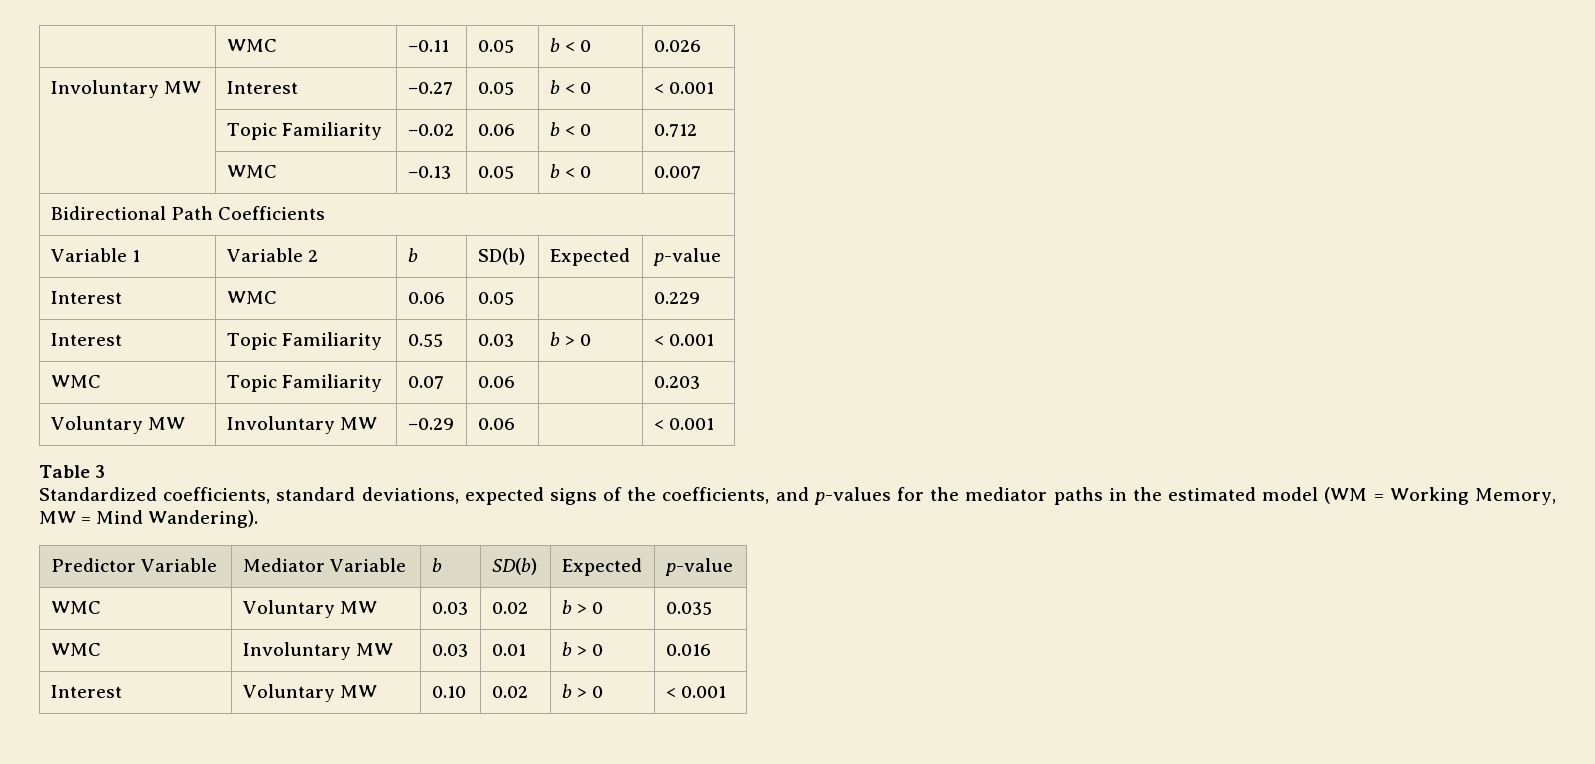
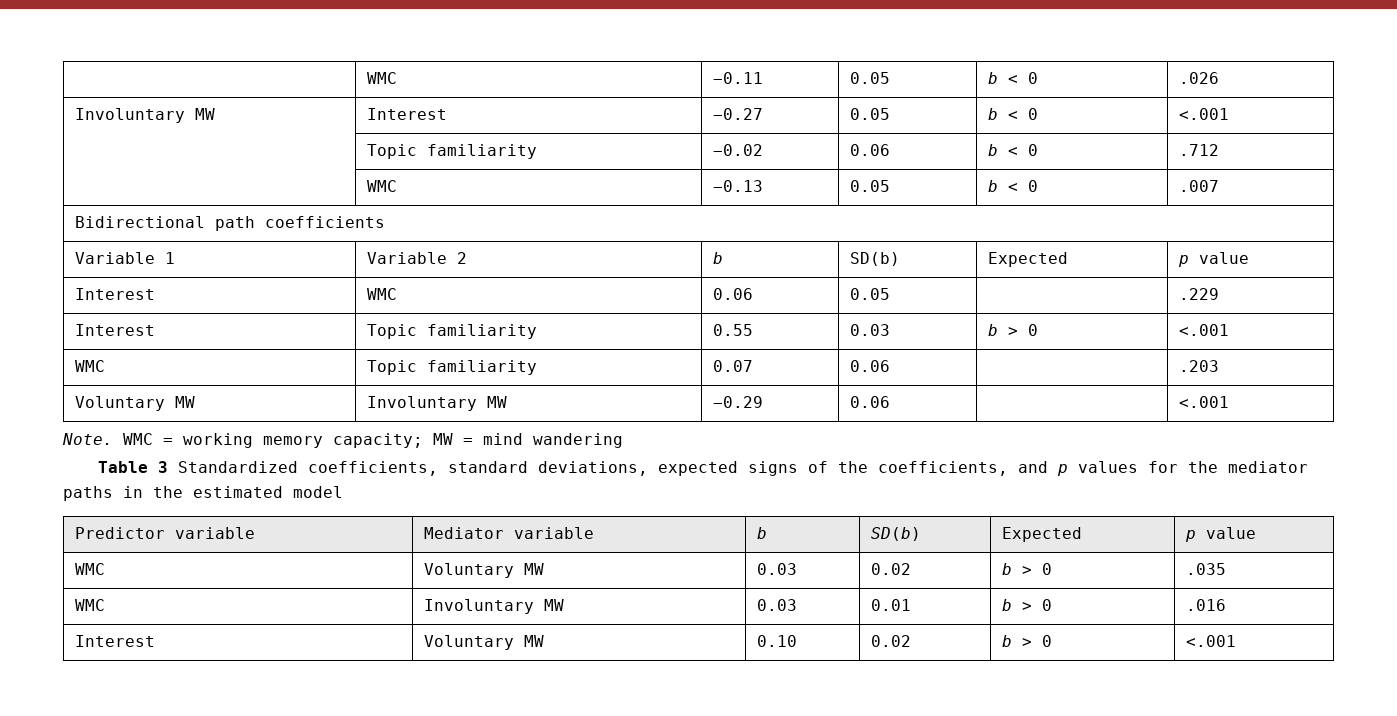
[653,40,701,52] 0.026 -> [1179,72,1220,84] .026
[653,82,714,94] [226,122,382,140] < 0.001 // | Topic Familiarity -> [1179,108,1230,120] [367,144,538,159] <.001 // | Topic familiarity
[653,124,697,137] 0.712 -> [1179,144,1220,156] .712
[653,166,701,179] 0.007 -> [1179,180,1220,192] .007
[170,206,326,220] Path Coefficients -> [215,216,386,231] path coefficients
[652,248,721,266] p-value -> [1178,252,1250,267] p value
[653,292,700,304] 0.229 -> [1179,288,1220,300] .229
[281,332,382,350] Familiarity -> [427,324,538,339] familiarity
[653,334,714,346] < 0.001 -> [1179,324,1230,336] <.001
[281,374,382,392] Familiarity -> [427,360,538,375] familiarity
[653,376,700,389] 0.203 -> [1179,360,1220,372] .203
[653,418,714,430] < 0.001 -> [1179,396,1230,408] [62,433,623,448] <.001 // Note. WMC = working memory capacity; MW = mind wandering
(106, 471) // -> (169, 467) none
[813,487,891,505] p-values -> [1057,461,1139,476] p values
[1324,487,1557,505] [39,510,259,528] (WM = Working Memory, MW = Mind Wandering). -> (343, 492) none
[140,558,217,572] Variable -> [175,527,256,539] variable
[329,558,406,572] [431,558,442,572] [491,558,537,575] [561,558,642,576] [664,558,733,576] Variable | b | SD(b) | Expected | p-value -> [514,527,595,539] [757,527,768,539] [871,527,922,541] [1002,527,1083,542] [1185,527,1257,542] variable | b | SD(b) | Expected | p value
[665,602,712,615] 0.035 -> [1186,563,1227,575] .035
[665,644,711,656] 0.016 -> [1186,599,1227,611] .016
[665,686,726,698] < 0.001 -> [1186,635,1237,647] <.001

